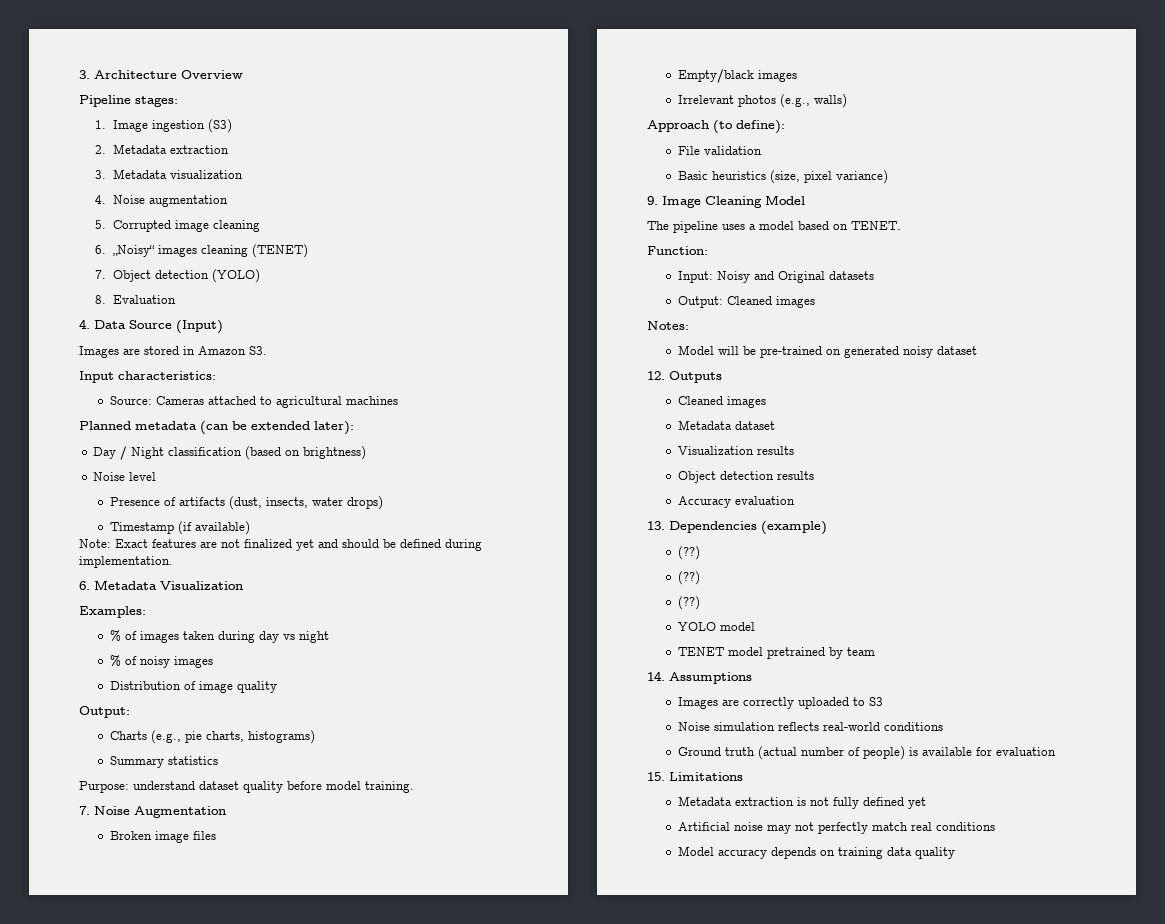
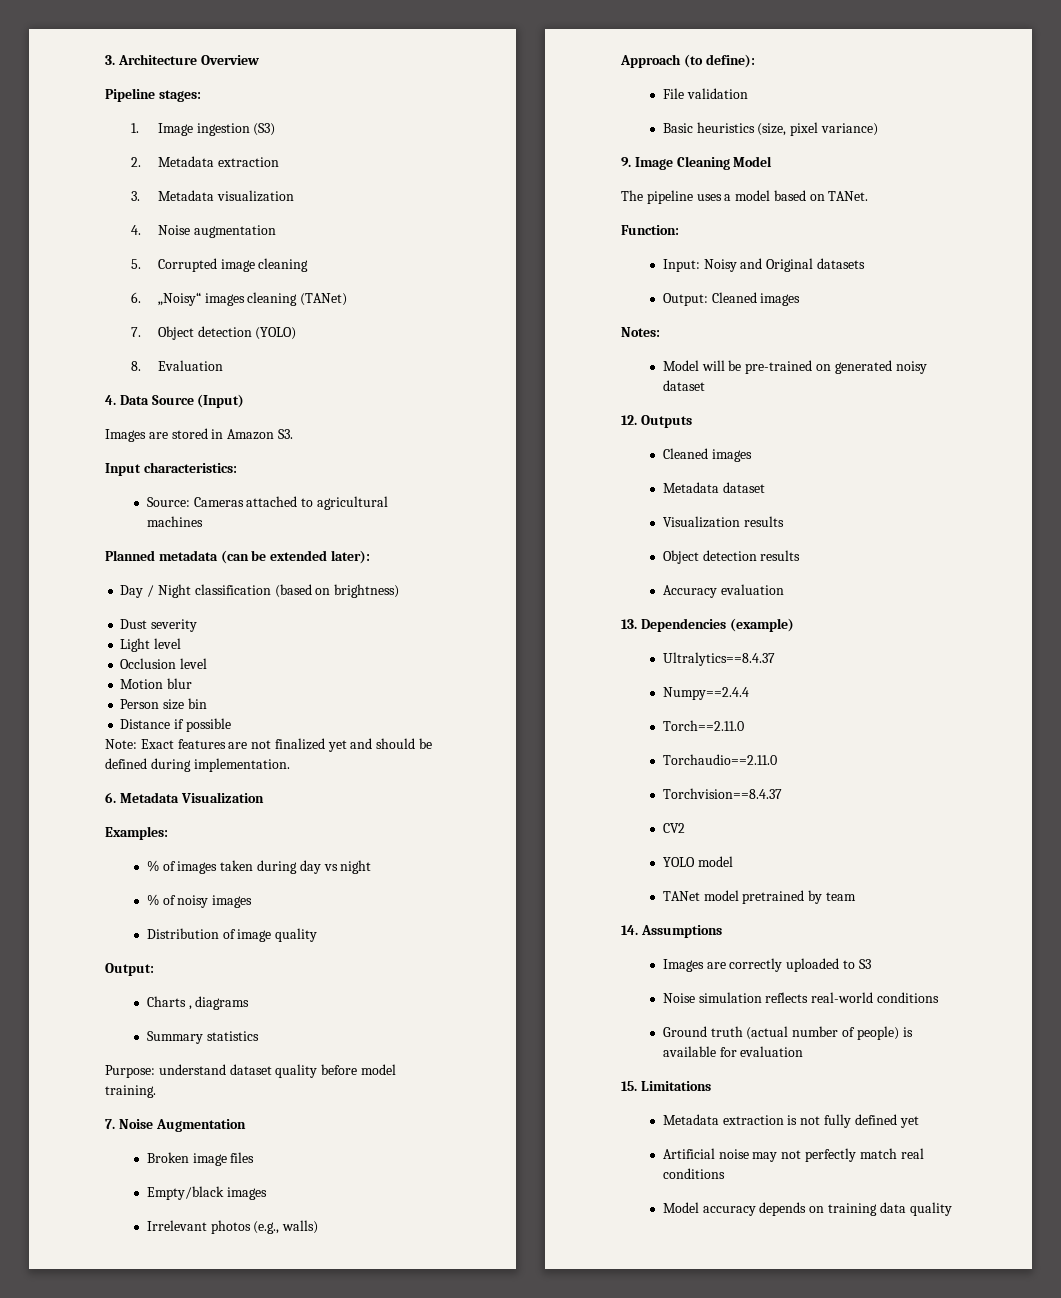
[251,244,308,258] (TENET) -> [300,293,348,306] (TANet)
[93,472,157,481] [109,496,383,510] [109,521,250,535] Noise level // Presence of artifacts (dust, insects, water drops) // Timestamp (if available) -> [120,619,198,632] [120,638,182,652] [120,658,208,669] [120,678,193,689] [120,698,207,710] [120,718,231,732] Dust severity // Light level // Occlusion level // Motion blur // Person size bin // Distance if possible
[150,730,315,744] (e.g., pie charts, histograms) -> [188,996,250,1010] , diagrams
[851,221,901,230] TENET. -> [828,191,869,201] TANet.
[677,546,700,560] [677,571,700,585] [677,596,700,610] (??) // (??) // (??) -> [662,652,775,666] [662,687,749,700] [662,720,744,731] [662,754,777,765] [662,788,782,799] [662,823,685,833] Ultralytics==8.4.37 // Numpy==2.4.4 // Torch==2.11.0 // Torchaudio==2.11.0 // Torchvision==8.4.37 // CV2
[677,647,724,656] TENET -> [662,891,700,901] TANet

